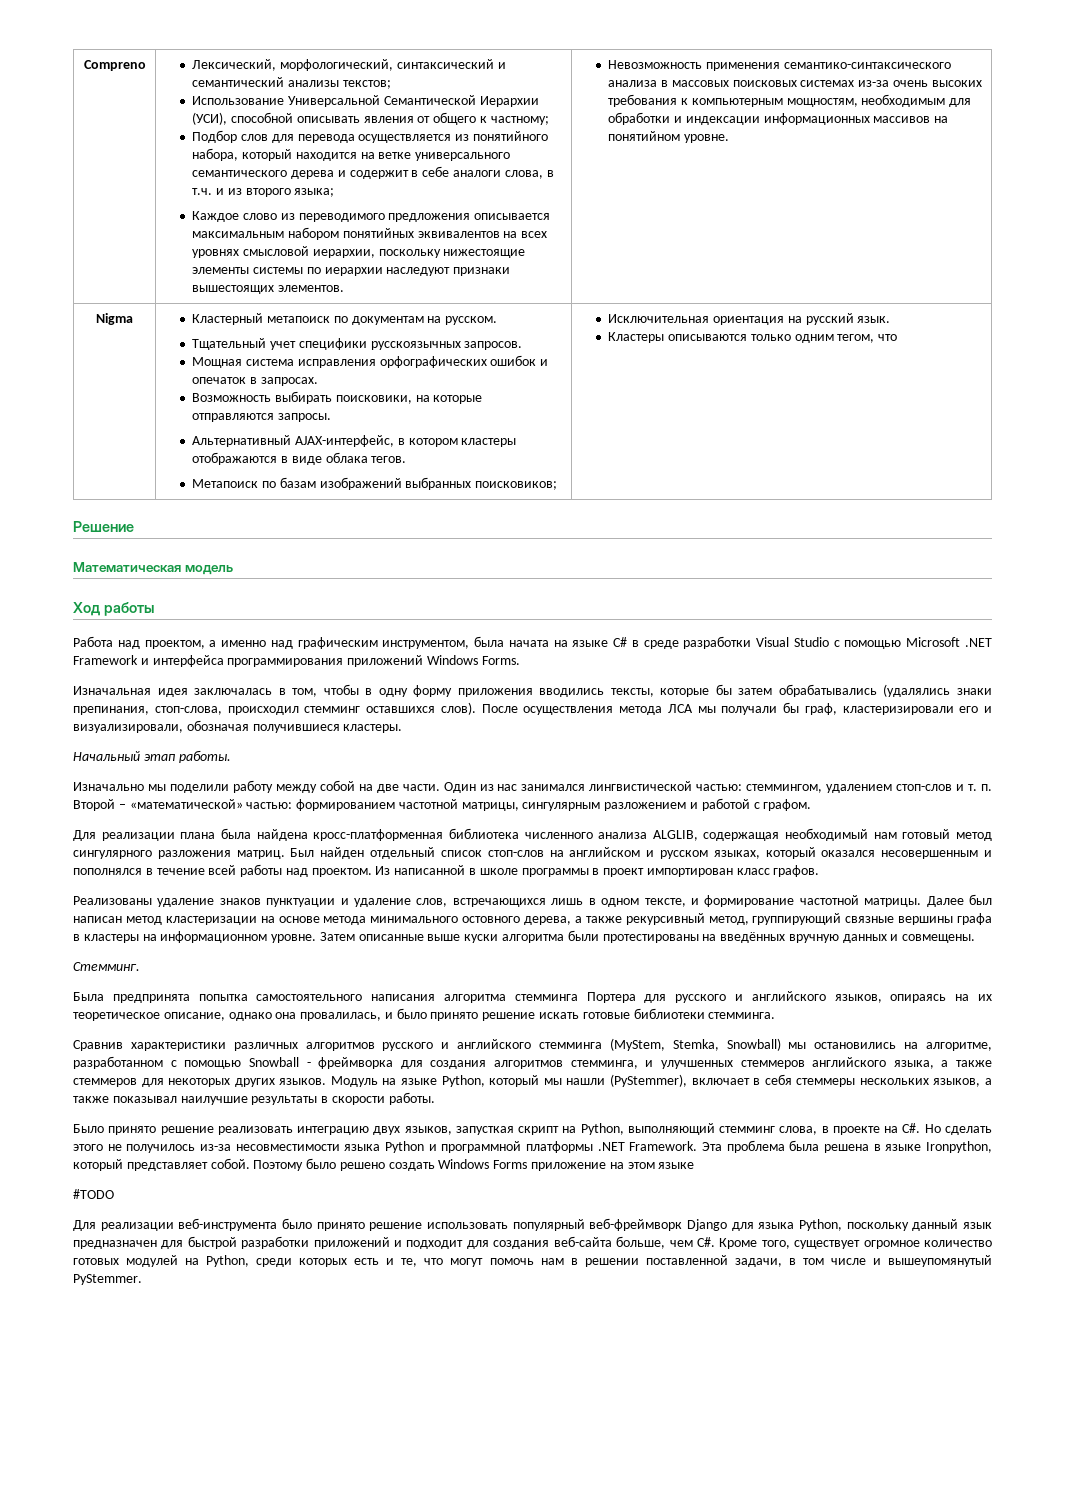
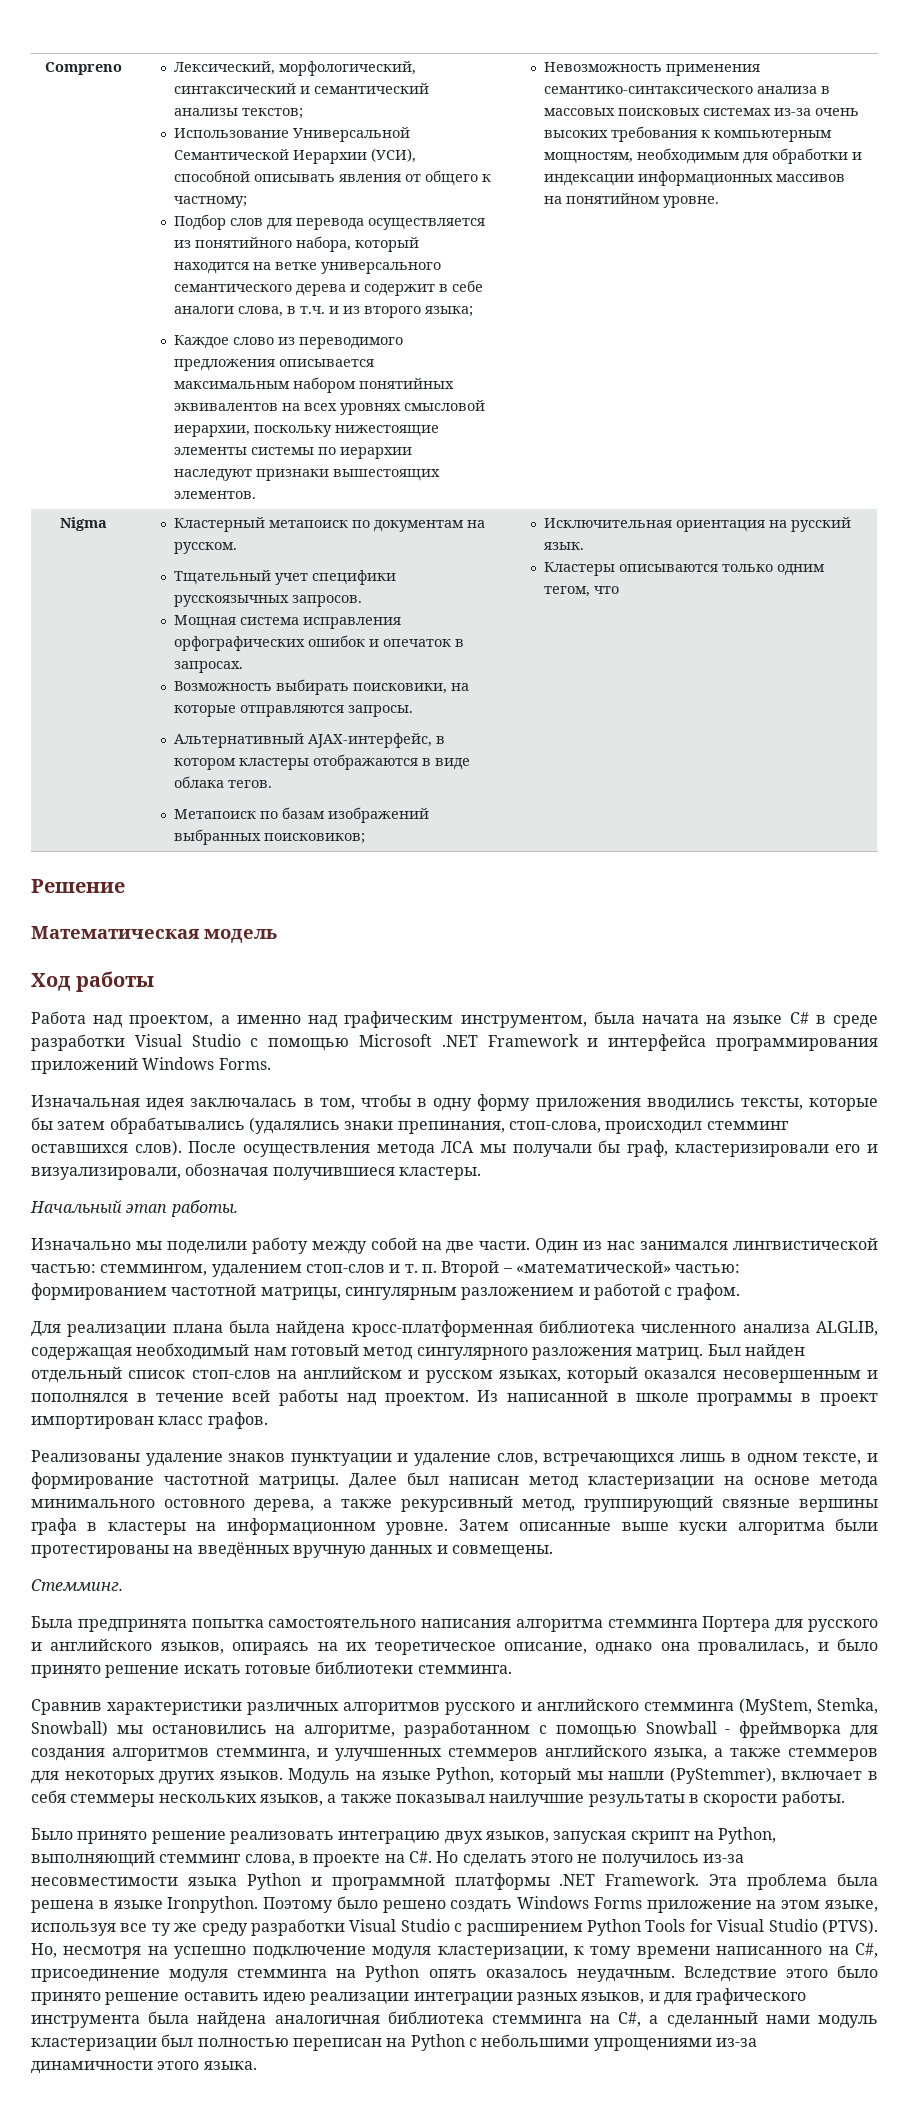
[455,1126,514,1135] запусткая -> [553,1831,627,1844] запуская
[925,1141,992,1153] [73,1158,250,1171] Ironpython, который представляет собой. -> [167,1896,259,1913] Ironpython.
[658,1162,695,1169] [73,1189,114,1199] [73,1218,992,1231] [73,1236,992,1249] [73,1255,992,1267] [73,1274,142,1285] языке // #TODO // Для реализации веб-инструмента было принято решение использовать популярный веб-фреймворк Django для языка Python, поскольку данный язык предназначен для быстрой разработки приложений и подходит для создания веб-сайта больше, чем C#. Кроме того, существует огромное количество готовых модулей на Python, среди которых есть и те, что могут помочь нам в решении поставленной задачи, в том числе и вышеупомянутый PyStemmer. -> [824,1900,878,1912] [31,1919,878,1936] [31,1943,878,1959] [31,1965,879,1982] [31,1988,807,2005] [31,2011,878,2028] [31,2034,757,2051] [31,2061,257,2074] языке, используя все ту же среду разработки Visual Studio с расширением Python Tools for Visual Studio (PTVS). Но, несмотря на успешно подключение модуля кластеризации, к тому времени написанного на C#, присоединение модуля стемминга на Python опять оказалось неудачным. Вследствие этого было принято решение оставить идею реализации интеграции разных языков, и для графического инструмента была найдена аналогичная библиотека стемминга на C#, а сделанный нами модуль кластеризации был полностью переписан на Python с небольшими упрощениями из-за динамичности этого языка.

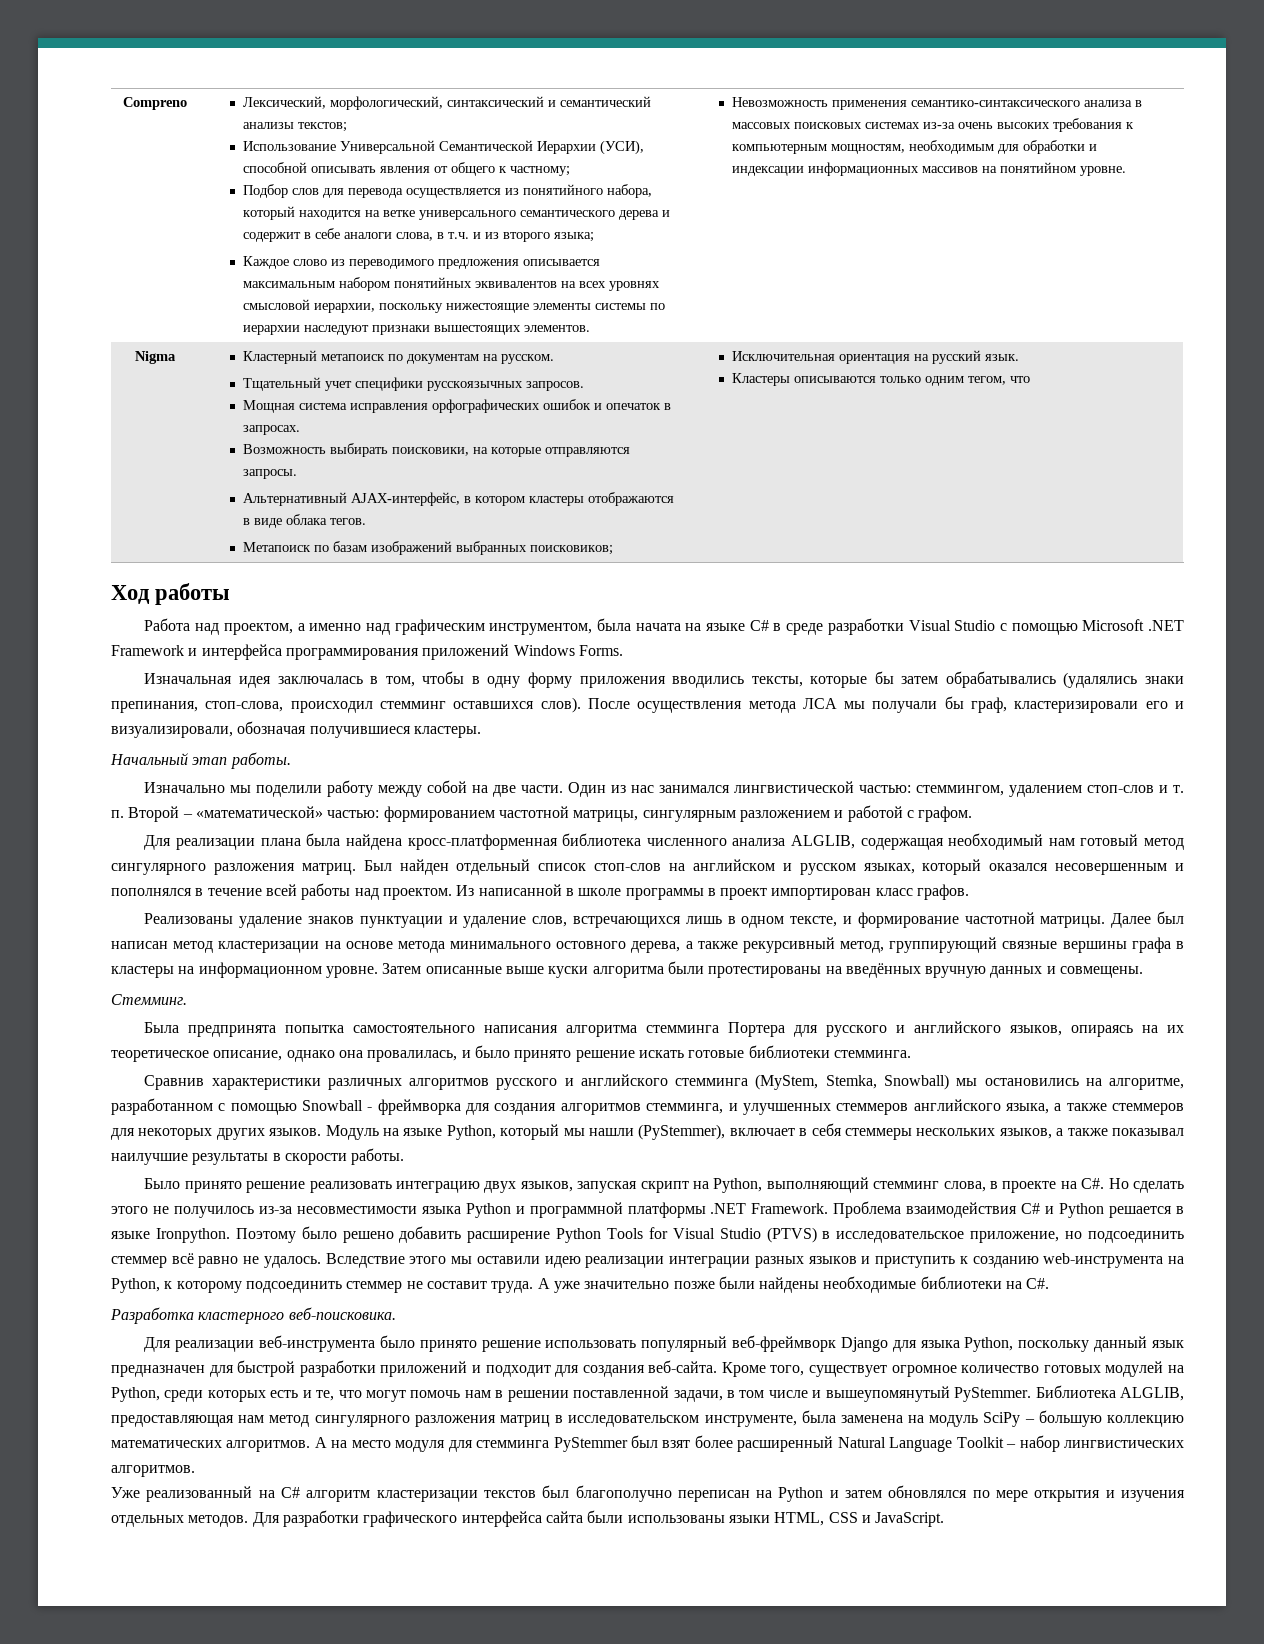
[31,879,125,893] [31,926,277,943] // Решение // Математическая модель -> (1030, 379) none
[709,1873,878,1890] [31,1900,94,1913] Эта проблема была решена -> [833,1201,1173,1218] Проблема взаимодействия С# и Python решается
[450,1896,878,1913] [31,1919,583,1936] создать Windows Forms приложение на этом языке, используя все ту же среду разработки Visual Studio с расширением -> [399,1226,551,1243] добавить расширение
[821,1919,878,1935] [31,1943,878,1959] [31,1965,879,1982] [31,1988,807,2005] [31,2011,878,2028] [31,2034,757,2051] [31,2061,257,2074] (PTVS). Но, несмотря на успешно подключение модуля кластеризации, к тому времени написанного на C#, присоединение модуля стемминга на Python опять оказалось неудачным. Вследствие этого было принято решение оставить идею реализации интеграции разных языков, и для графического инструмента была найдена аналогичная библиотека стемминга на C#, а сделанный нами модуль кластеризации был полностью переписан на Python с небольшими упрощениями из-за динамичности этого языка. -> [766,1227,1184,1243] [111,1253,1184,1268] [111,1276,1050,1293] [110,1307,396,1324] [144,1335,1184,1352] [111,1360,1184,1377] [111,1385,1184,1402] [111,1410,1184,1427] [111,1435,1185,1452] [111,1465,195,1477] [111,1485,1185,1502] [111,1510,945,1527] (PTVS) в исследовательское приложение, но подсоединить стеммер всё равно не удалось. Вследствие этого мы оставили идею реализации интеграции разных языков и приступить к созданию web-инструмента на Python, к которому подсоединить стеммер не составит труда. А уже значительно позже были найдены необходимые библиотеки на C#. // Разработка кластерного веб-поисковика. // Для реализации веб-инструмента было принято решение использовать популярный веб-фреймворк Django для языка Python, поскольку данный язык предназначен для быстрой разработки приложений и подходит для создания веб-сайта. Кроме того, существует огромное количество готовых модулей на Python, среди которых есть и те, что могут помочь нам в решении поставленной задачи, в том числе и вышеупомянутый PyStemmer. Библиотека ALGLIB, предоставляющая нам метод сингулярного разложения матриц в исследовательском инструменте, была заменена на модуль SciPy – большую коллекцию математических алгоритмов. А на место модуля для стемминга PyStemmer был взят более расширенный Natural Language Toolkit – набор лингвистических алгоритмов. // Уже реализованный на C# алгоритм кластеризации текстов был благополучно переписан на Python и затем обновлялся по мере открытия и изучения отдельных методов. Для разработки графического интерфейса сайта были использованы языки HTML, CSS и JavaScript.

